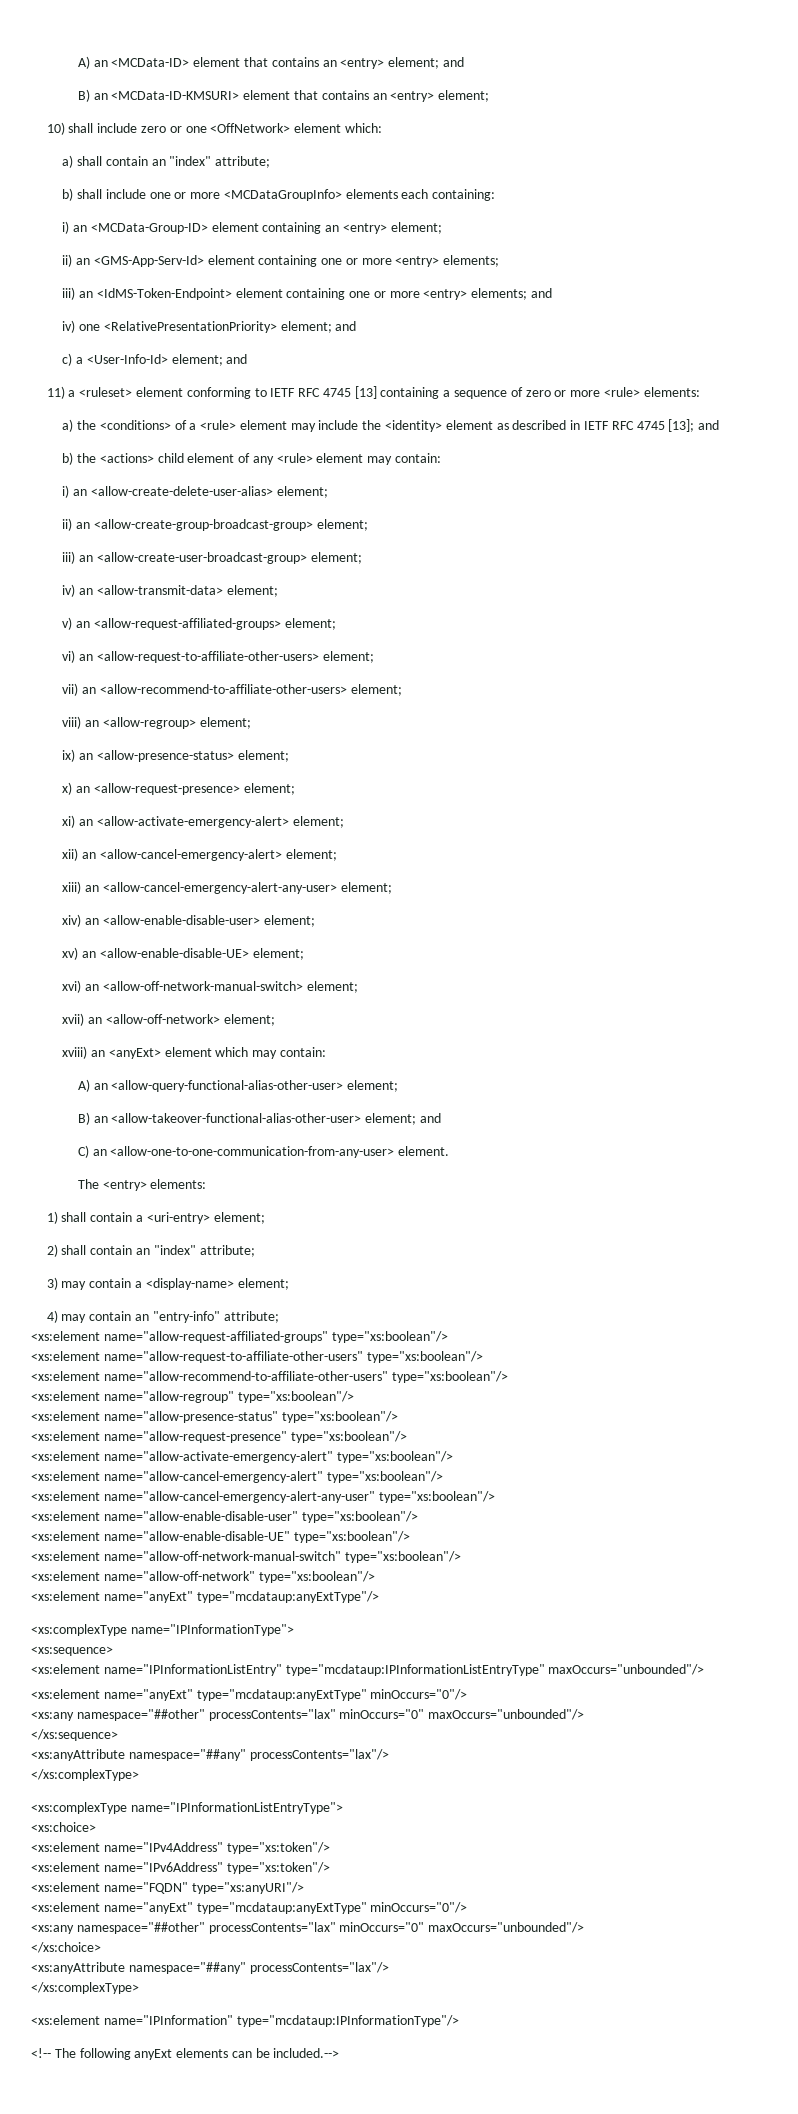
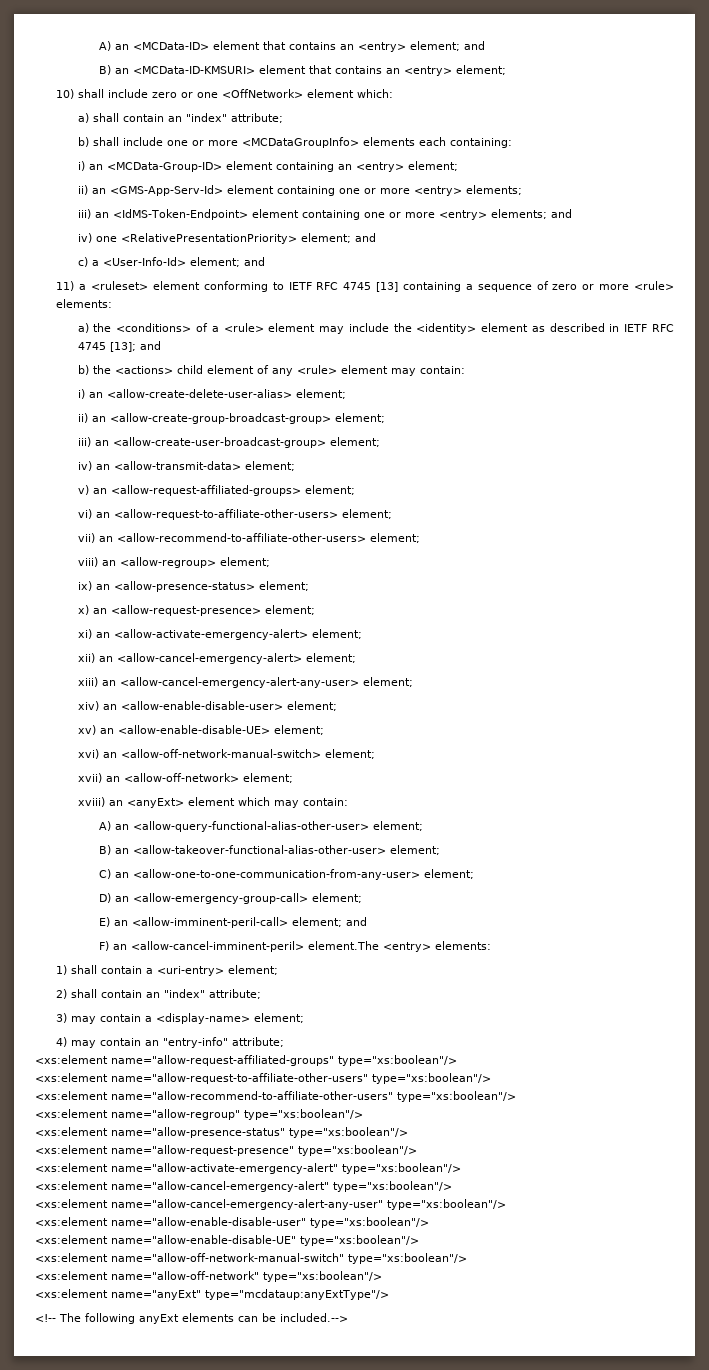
[419,1113,441,1123] and -> (441, 850) none
[398,1146,450,1156] [77,1179,99,1189] element. // The -> [424,869,475,879] [99,893,363,904] [99,917,368,928] [99,941,380,952] element; // D) an <allow-emergency-group-call> element; // E) an <allow-imminent-peril-call> element; and // F) an <allow-cancel-imminent-peril> element.The
[31,1624,294,1636] [31,1646,113,1656] [31,1664,705,1676] [31,1689,468,1701] [31,1709,585,1721] [31,1729,118,1741] [31,1749,389,1761] [31,1769,139,1781] [31,1802,343,1814] [31,1822,96,1832] [31,1842,330,1854] [31,1862,330,1874] [31,1882,304,1894] [31,1902,468,1914] [31,1922,585,1934] [31,1942,101,1953] [31,1962,389,1974] [31,1982,139,1994] [31,2015,459,2027] // <xs:complexType name="IPInformationType"> // <xs:sequence> // <xs:element name="IPInformationListEntry" type="mcdataup:IPInformationListEntryType" maxOccurs="unbounded"/> // <xs:element name="anyExt" type="mcdataup:anyExtType" minOccurs="0"/> // <xs:any namespace="##other" processContents="lax" minOccurs="0" maxOccurs="unbounded"/> // </xs:sequence> // <xs:anyAttribute namespace="##any" processContents="lax"/> // </xs:complexType> // <xs:complexType name="IPInformationListEntryType"> // <xs:choice> // <xs:element name="IPv4Address" type="xs:token"/> // <xs:element name="IPv6Address" type="xs:token"/> // <xs:element name="FQDN" type="xs:anyURI"/> // <xs:element name="anyExt" type="mcdataup:anyExtType" minOccurs="0"/> // <xs:any namespace="##other" processContents="lax" minOccurs="0" maxOccurs="unbounded"/> // </xs:choice> // <xs:anyAttribute namespace="##any" processContents="lax"/> // </xs:complexType> // <xs:element name="IPInformation" type="mcdataup:IPInformationType"/> -> (389, 1294) none

